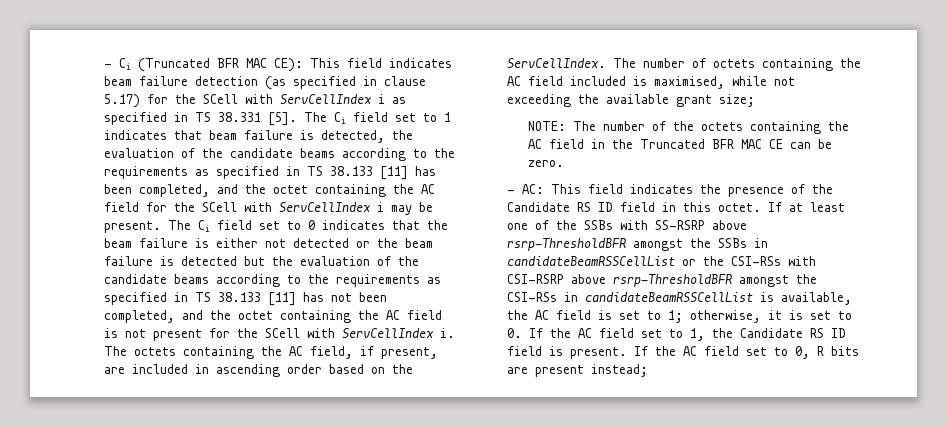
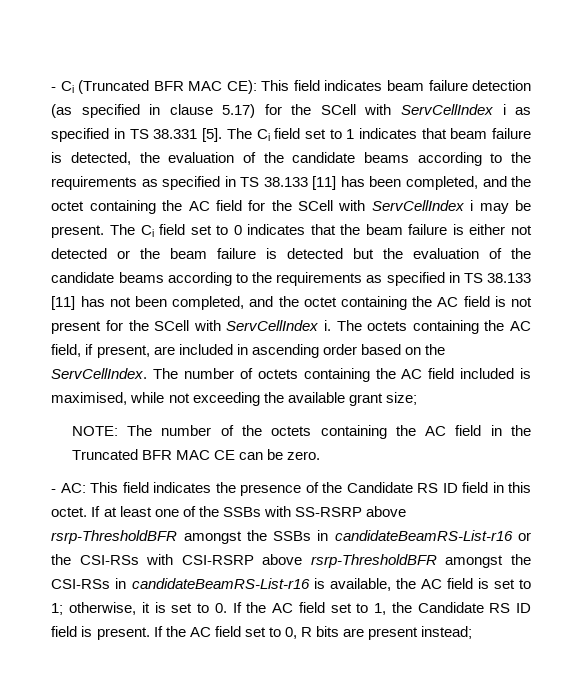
[507,256,676,266] candidateBeamRSSCellList -> [334,530,513,541] candidateBeamRS-List-r16
[585,292,754,302] candidateBeamRSSCellList -> [131,578,310,589] candidateBeamRS-List-r16

